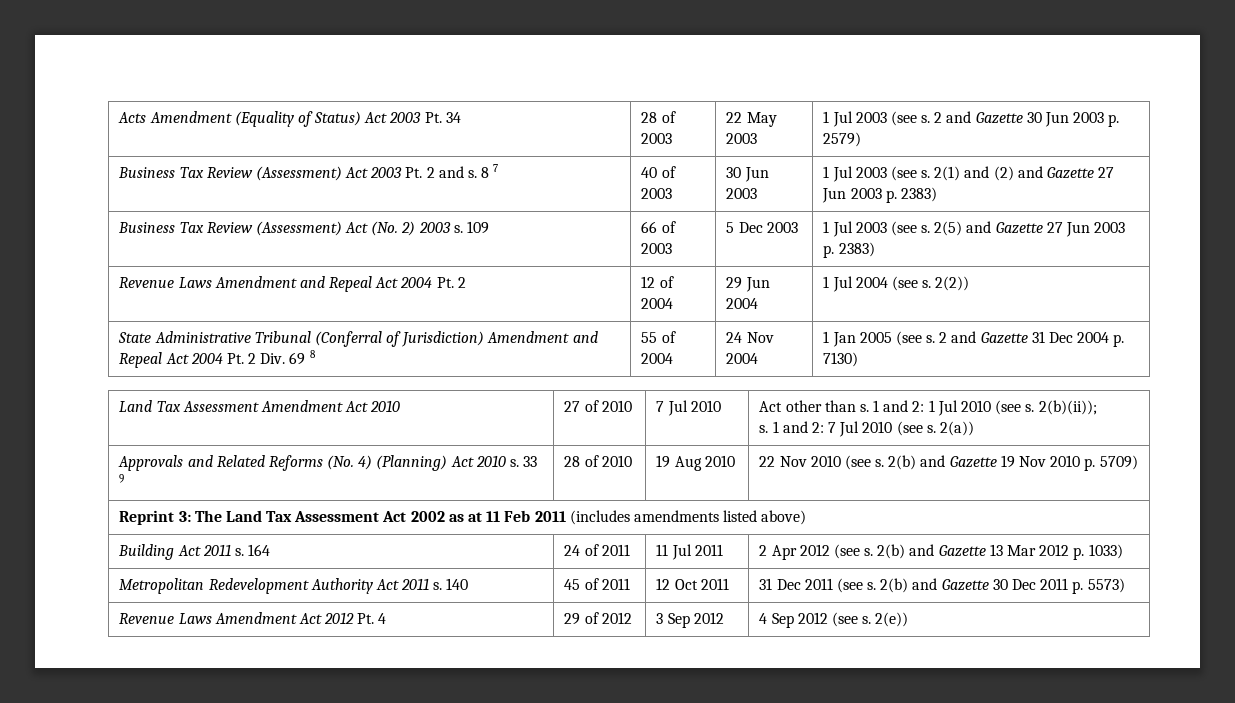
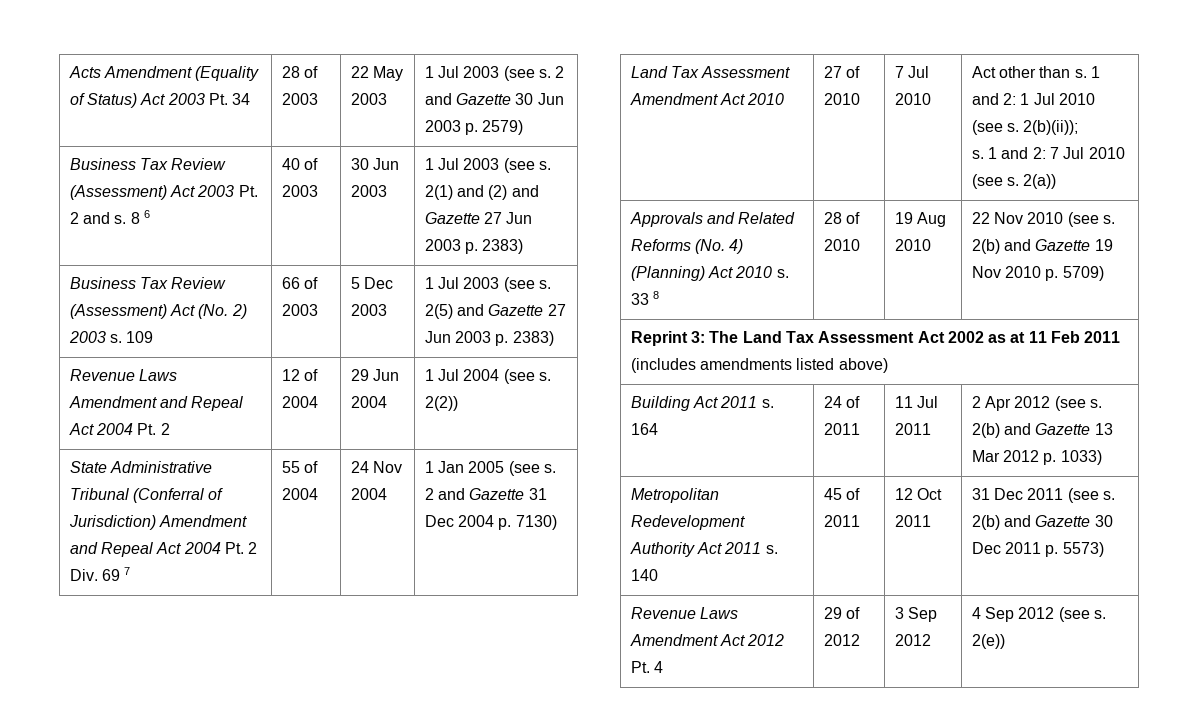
[493,164,499,172] 7 -> [143,210,150,218] 6
[309,350,316,358] 8 -> [124,567,131,575] 7
[119,474,125,483] 9 -> [652,291,659,299] 8

